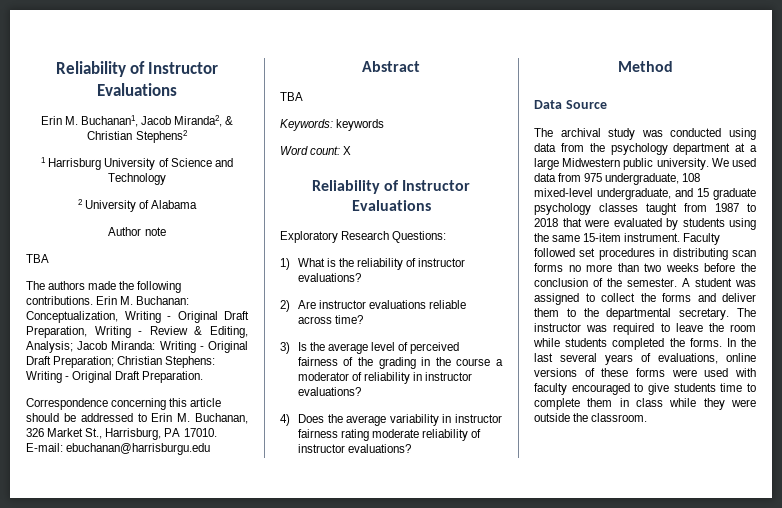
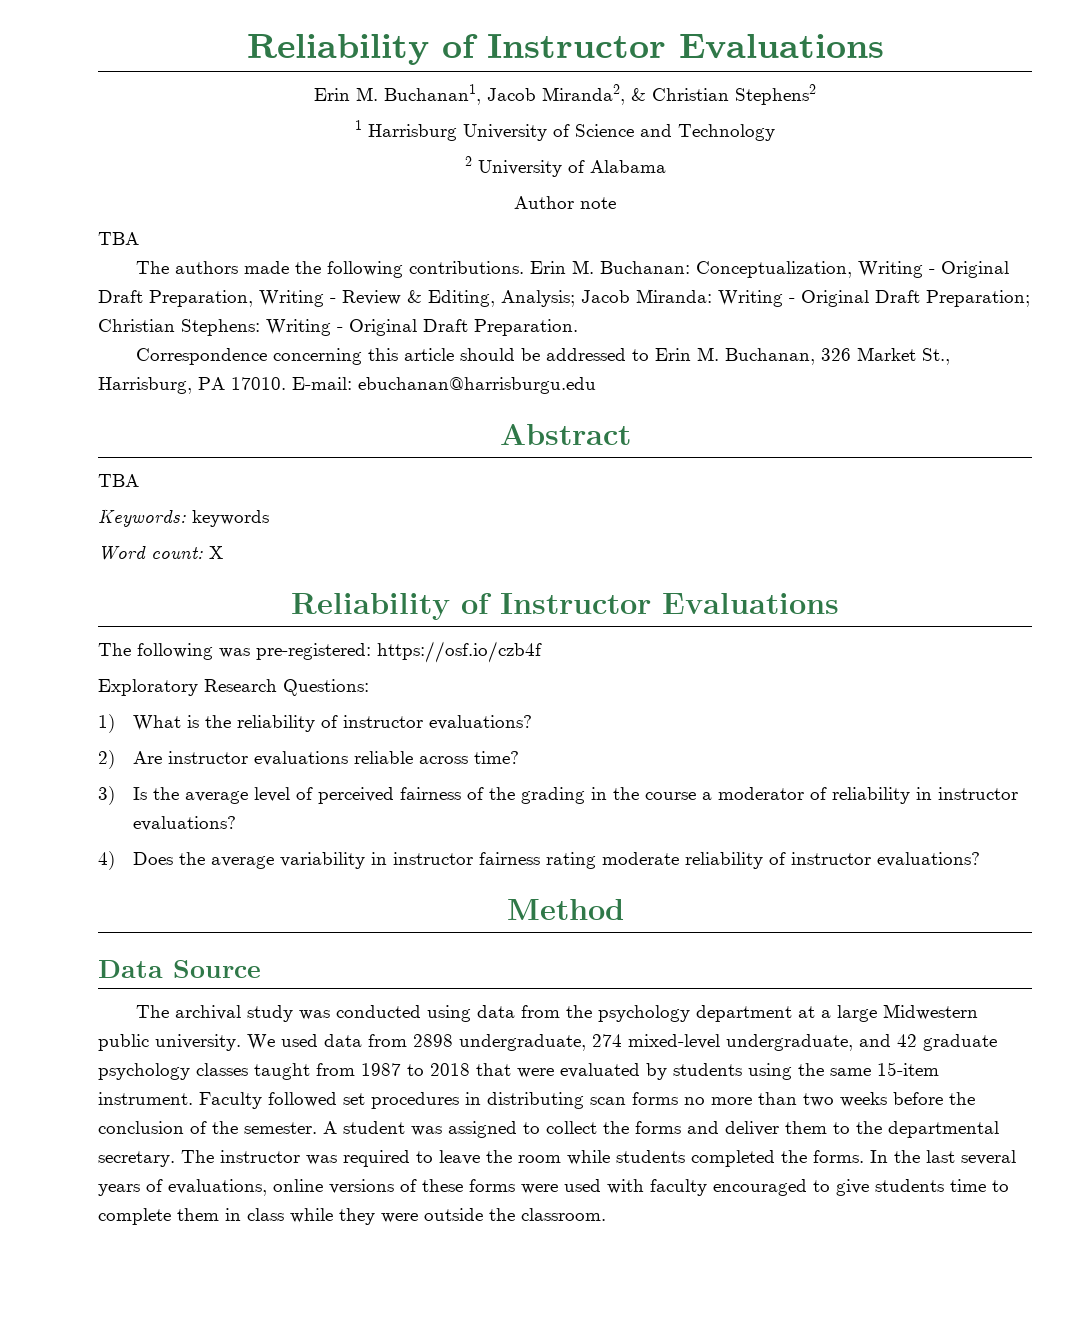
(431, 205) none -> [98,641,542,663] // The following was pre-registered: https://osf.io/czb4f
[584,173,701,185] 975 undergraduate, 108 -> [413,1034,622,1051] 2898 undergraduate, 274
[697,188,709,197] 15 -> [897,1034,917,1047] 42

